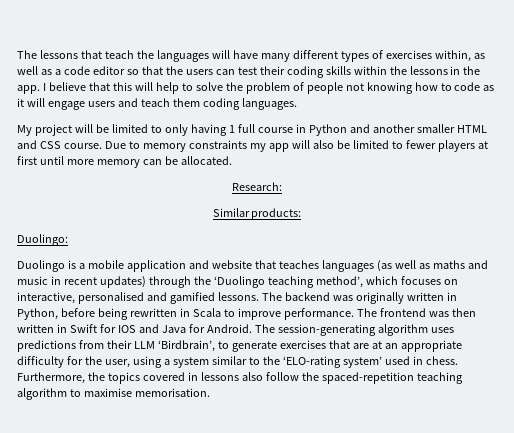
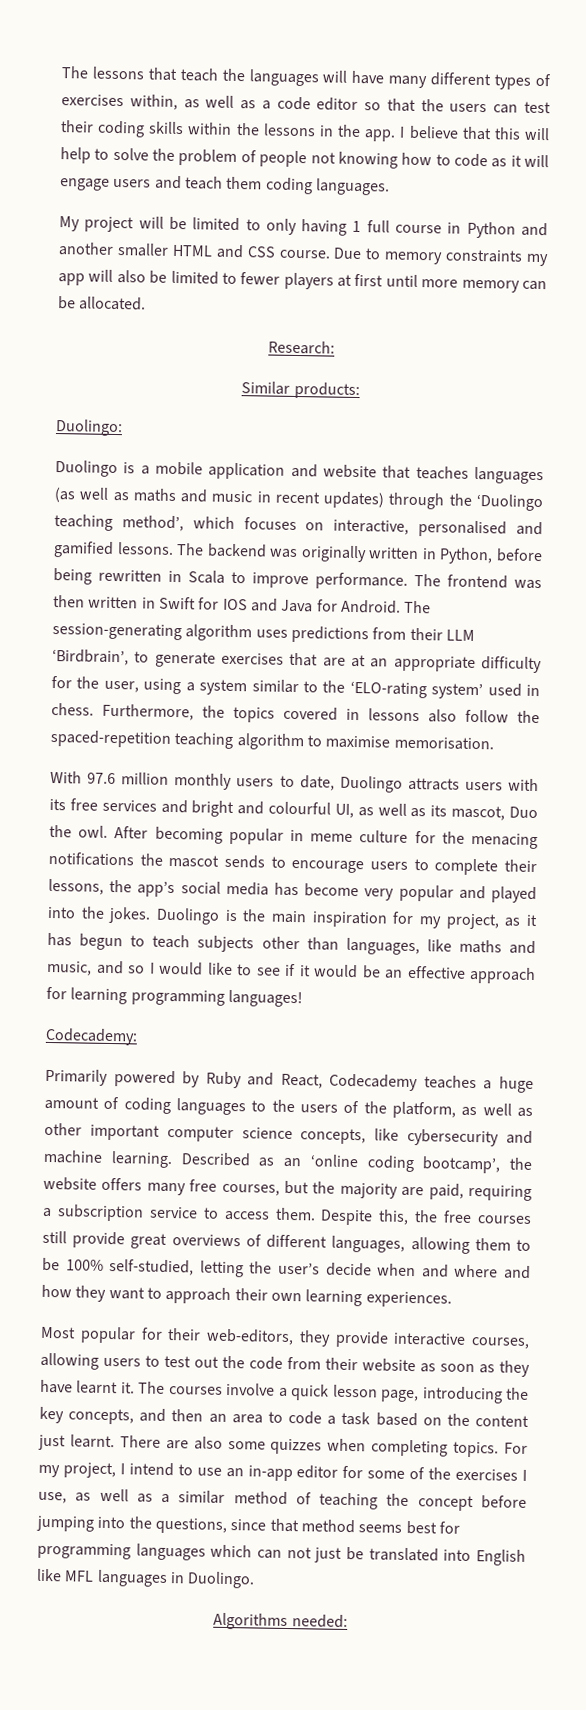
(210, 392) none -> [50,770,539,793] [49,798,539,821] [49,824,538,850] [48,851,537,876] [48,878,537,904] [47,906,539,930] [47,932,536,956] [46,960,536,985] [46,986,303,1008] [45,1027,138,1046] [45,1068,534,1094] [44,1096,533,1119] [44,1122,534,1147] [43,1149,533,1174] [43,1176,532,1201] [42,1204,532,1226] [42,1230,531,1254] [42,1257,532,1280] [41,1284,452,1308] [40,1326,530,1349] [40,1352,530,1377] [40,1379,529,1404] [39,1406,529,1427] [38,1434,528,1458] [38,1462,527,1482] [38,1488,527,1512] [36,1515,460,1535] [37,1542,526,1566] [36,1568,256,1589] [213,1612,348,1631] // With 97.6 million monthly users to date, Duolingo attracts users with its free services and bright and colourful UI, as well as its mascot, Duo the owl. After becoming popular in meme culture for the menacing notifications the mascot sends to encourage users to complete their lessons, the app’s social media has become very popular and played into the jokes. Duolingo is the main inspiration for my project, as it has begun to teach subjects other than languages, like maths and music, and so I would like to see if it would be an effective approach for learning programming languages! // Codecademy: // Primarily powered by Ruby and React, Codecademy teaches a huge amount of coding languages to the users of the platform, as well as other important computer science concepts, like cybersecurity and machine learning. Described as an ‘online coding bootcamp’, the website offers many free courses, but the majority are paid, requiring a subscription service to access them. Despite this, the free courses still provide great overviews of different languages, allowing them to be 100% self-studied, letting the user’s decide when and where and how they want to approach their own learning experiences. // Most popular for their web-editors, they provide interactive courses, allowing users to test out the code from their website as soon as they have learnt it. The courses involve a quick lesson page, introducing the key concepts, and then an area to code a task based on the content just learnt. There are also some quizzes when completing topics. For my project, I intend to use an in-app editor for some of the exercises I use, as well as a similar method of teaching the concept before jumping into the questions, since that method seems best for programming languages which can not just be translated into English like MFL languages in Duolingo. // Algorithms needed:

